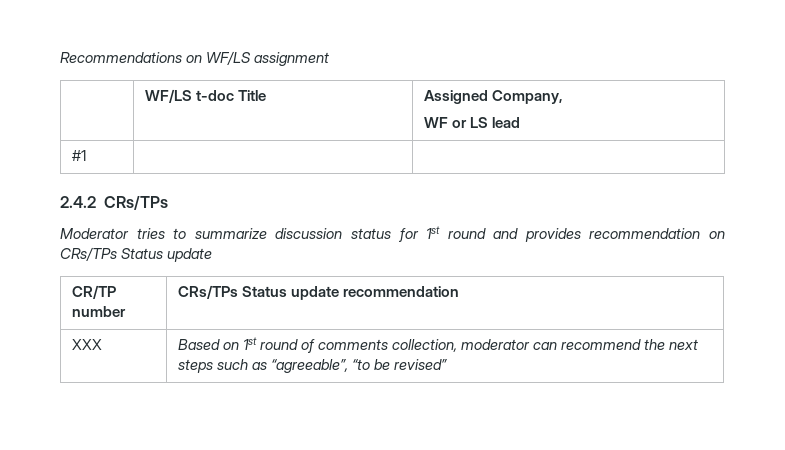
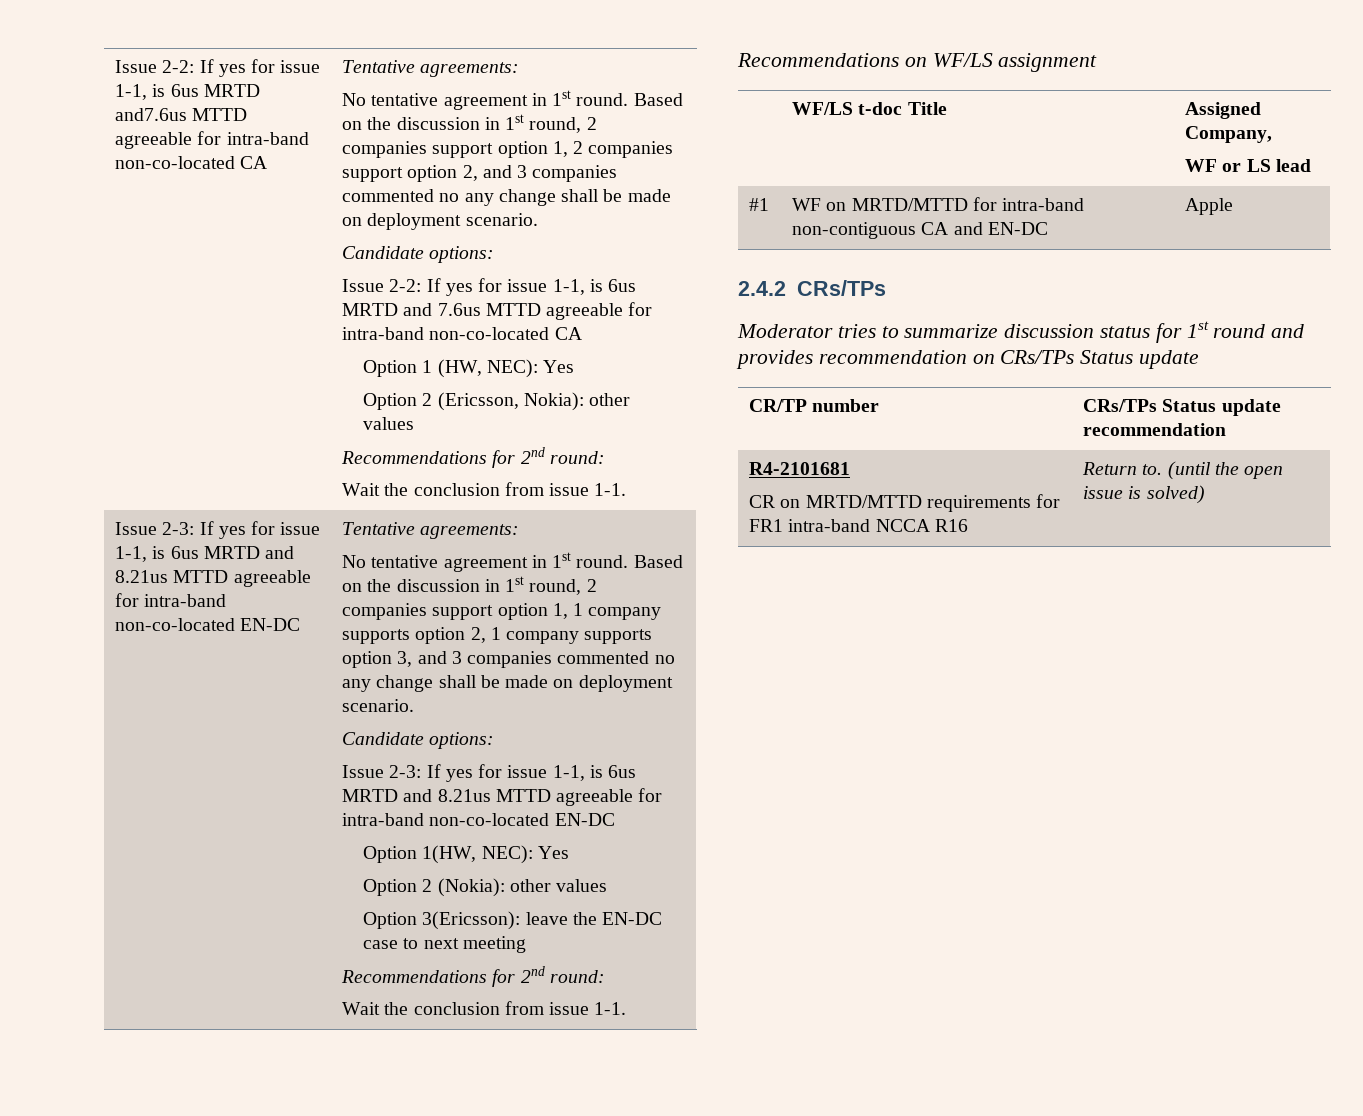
(60, 57) none -> [115,59,321,77] [115,84,260,100] [115,108,248,121] [115,131,309,149] [115,156,268,169] [342,60,520,77] [342,90,683,110] [342,114,597,133] [342,141,674,158] [342,165,618,182] [342,189,671,206] [342,213,538,230] [342,246,495,263] [342,278,637,296] [342,302,653,320] [342,327,582,340] [363,359,575,378] [363,392,631,411] [363,417,415,430] [341,447,605,468] [342,482,627,496] [115,521,321,539] [115,546,295,562] [115,570,311,587] [115,593,227,607] [115,618,301,631] [342,522,520,539] [342,552,683,572] [342,576,597,595] [342,603,662,620] [342,627,653,644] [342,651,675,668] [342,675,673,692] [342,699,415,712] [342,732,495,749] [342,764,637,782] [342,788,663,806] [342,813,615,826] [363,845,569,864] [363,878,608,897] [363,911,663,930] [363,936,526,953] [341,966,605,987] [342,1001,627,1015] Issue 2-2: If yes for issue 1-1, is 6us MRTD and7.6us MTTD agreeable for intra-band non-co-located CA | Tentative agreements: // No tentative agreement in 1st round. Based on the discussion in 1st round, 2 companies support option 1, 2 companies support option 2, and 3 companies commented no any change shall be made on deployment scenario. // Candidate options: // Issue 2-2: If yes for issue 1-1, is 6us MRTD and 7.6us MTTD agreeable for intra-band non-co-located CA // Option 1 (HW, NEC): Yes // Option 2 (Ericsson, Nokia): other values // Recommendations for 2nd round: // Wait the conclusion from issue 1-1. // Issue 2-3: If yes for issue 1-1, is 6us MRTD and 8.21us MTTD agreeable for intra-band non-co-located EN-DC | Tentative agreements: // No tentative agreement in 1st round. Based on the discussion in 1st round, 2 companies support option 1, 1 company supports option 2, 1 company supports option 3, and 3 companies commented no any change shall be made on deployment scenario. // Candidate options: // Issue 2-3: If yes for issue 1-1, is 6us MRTD and 8.21us MTTD agreeable for intra-band non-co-located EN-DC // Option 1(HW, NEC): Yes // Option 2 (Nokia): other values // Option 3(Ericsson): leave the EN-DC case to next meeting // Recommendations for 2nd round: // Wait the conclusion from issue 1-1. //
(86, 155) | -> [792,197,1085,211] [792,222,1048,239] [1185,198,1234,215] WF on MRTD/MTTD for intra-band non-contiguous CA and EN-DC | Apple
[71,339,102,350] [177,337,699,353] [177,359,448,373] XXX | Based on 1st round of comments collection, moderator can recommend the next steps such as “agreeable”, “to be revised” -> [749,462,851,475] [749,494,1061,512] [749,519,968,532] [1082,461,1284,480] [1083,485,1205,504] R4-2101681 // CR on MRTD/MTTD requirements for FR1 intra-band NCCA R16 | Return to. (until the open issue is solved)

